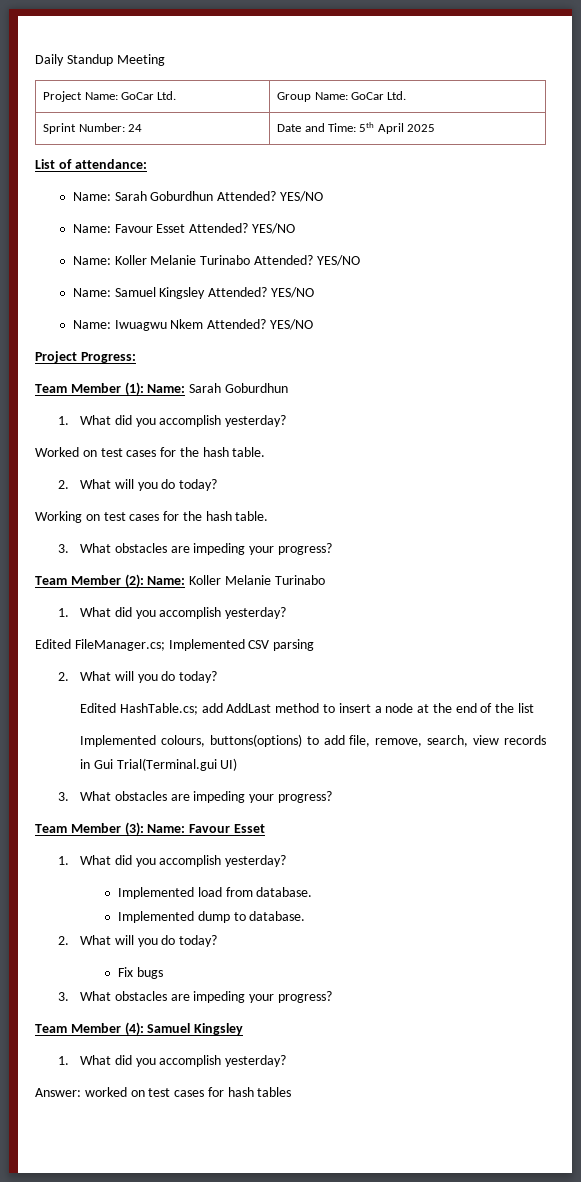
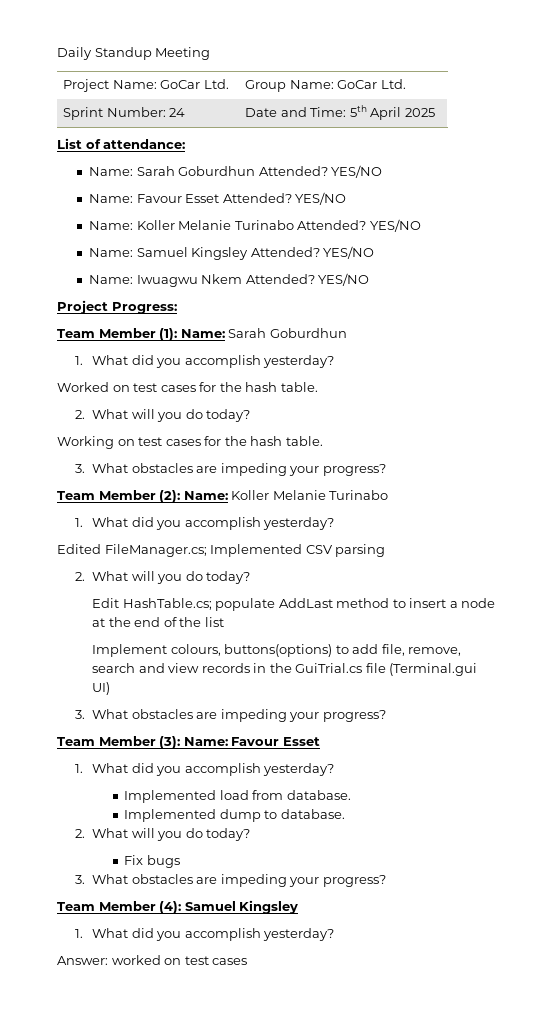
[80,703,223,715] Edited HashTable.cs; add -> [92,598,276,611] Edit HashTable.cs; populate
[80,735,157,747] Implemented -> [92,644,168,657] Implement
[427,735,469,747] search, -> [92,663,165,673] search and
[93,758,217,771] Gui Trial(Terminal.gui -> [269,663,478,676] the GuiTrial.cs file (Terminal.gui
[207,1087,292,1097] for hash tables -> (248, 961) none

